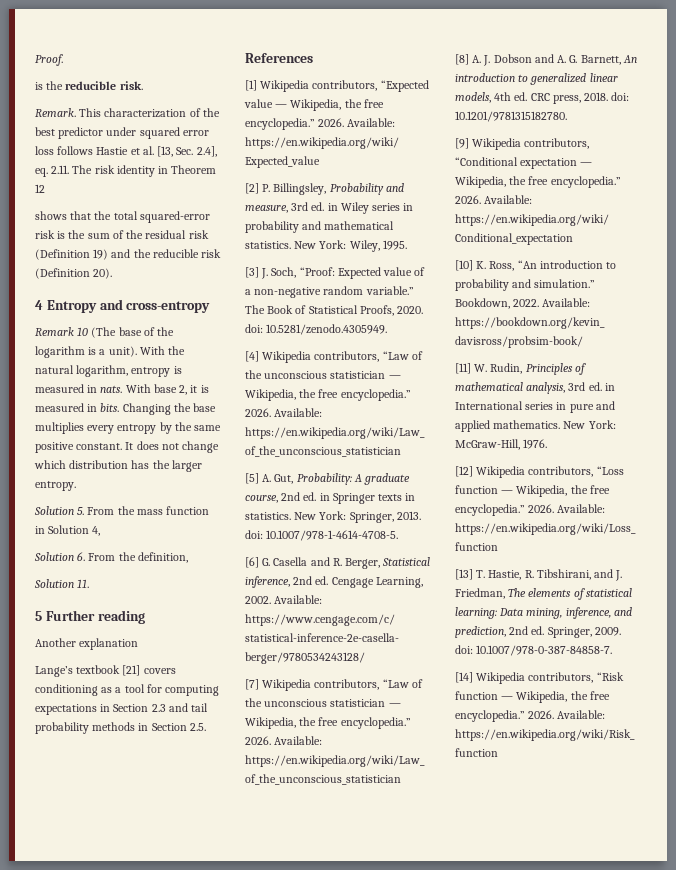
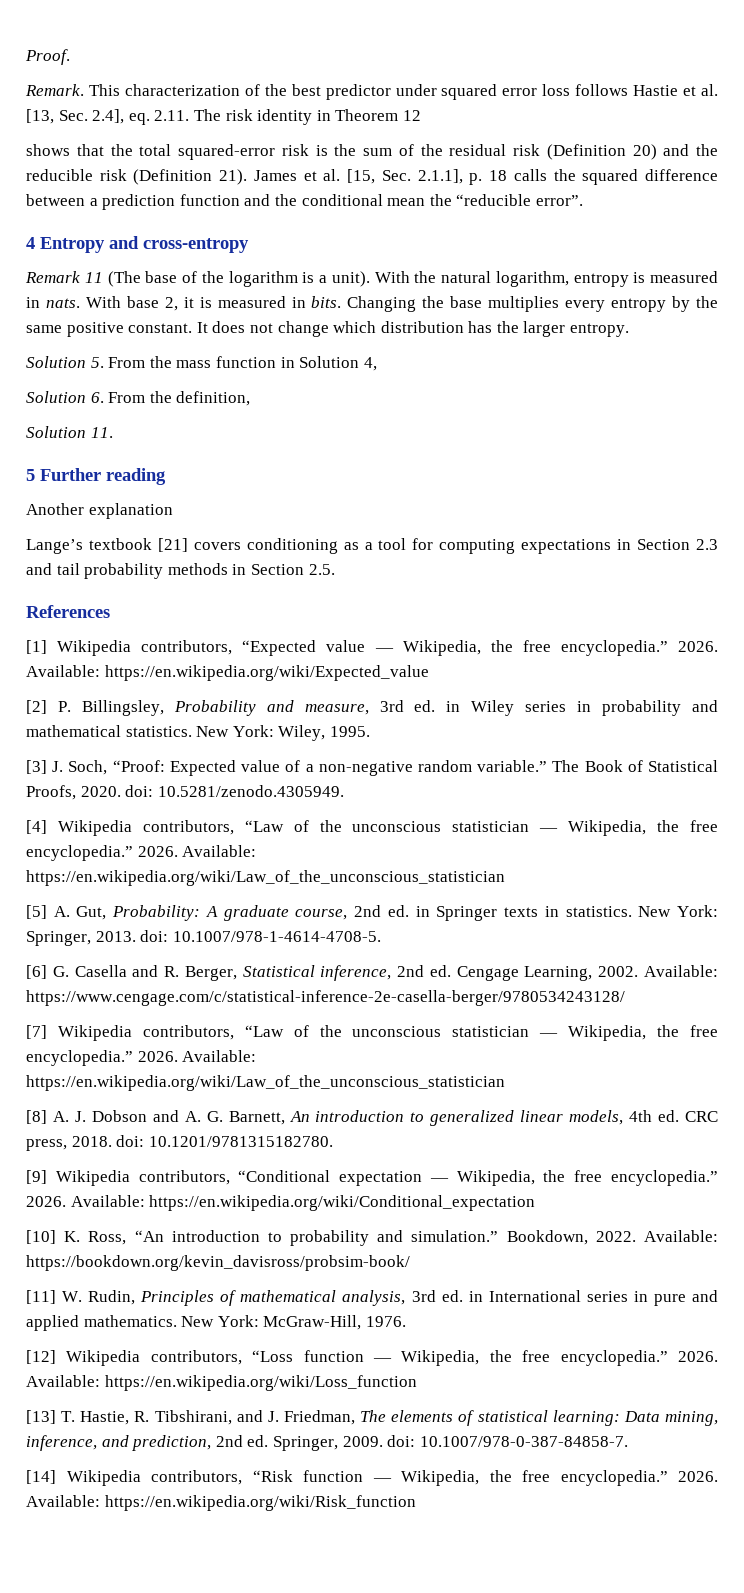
[35,81,143,90] // is the reducible risk. -> (70, 57) none
[93,249,109,260] 19) -> [632,144,657,160] 20)
[93,268,113,279] 20). -> [219,169,719,185] [26,194,583,210] 21). James et al. [15, Sec. 2.1.1], p. 18 calls the squared difference between a prediction function and the conditional mean the “reducible error”.
[77,327,89,336] 10 -> [84,272,103,283] 11

